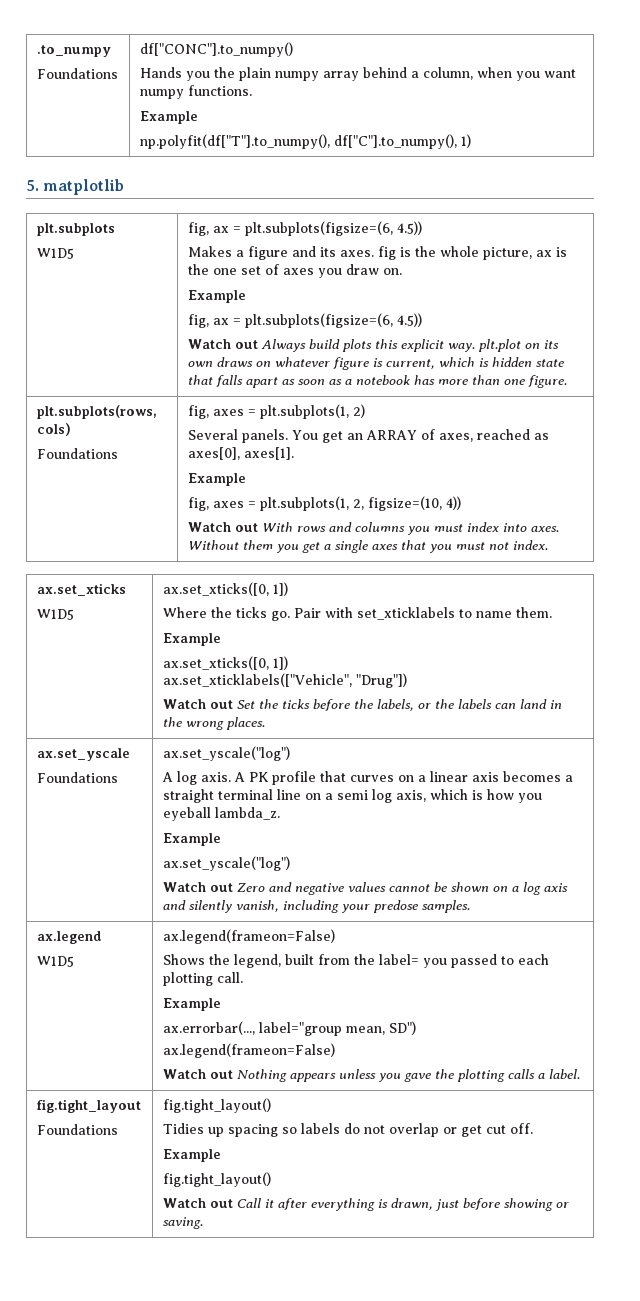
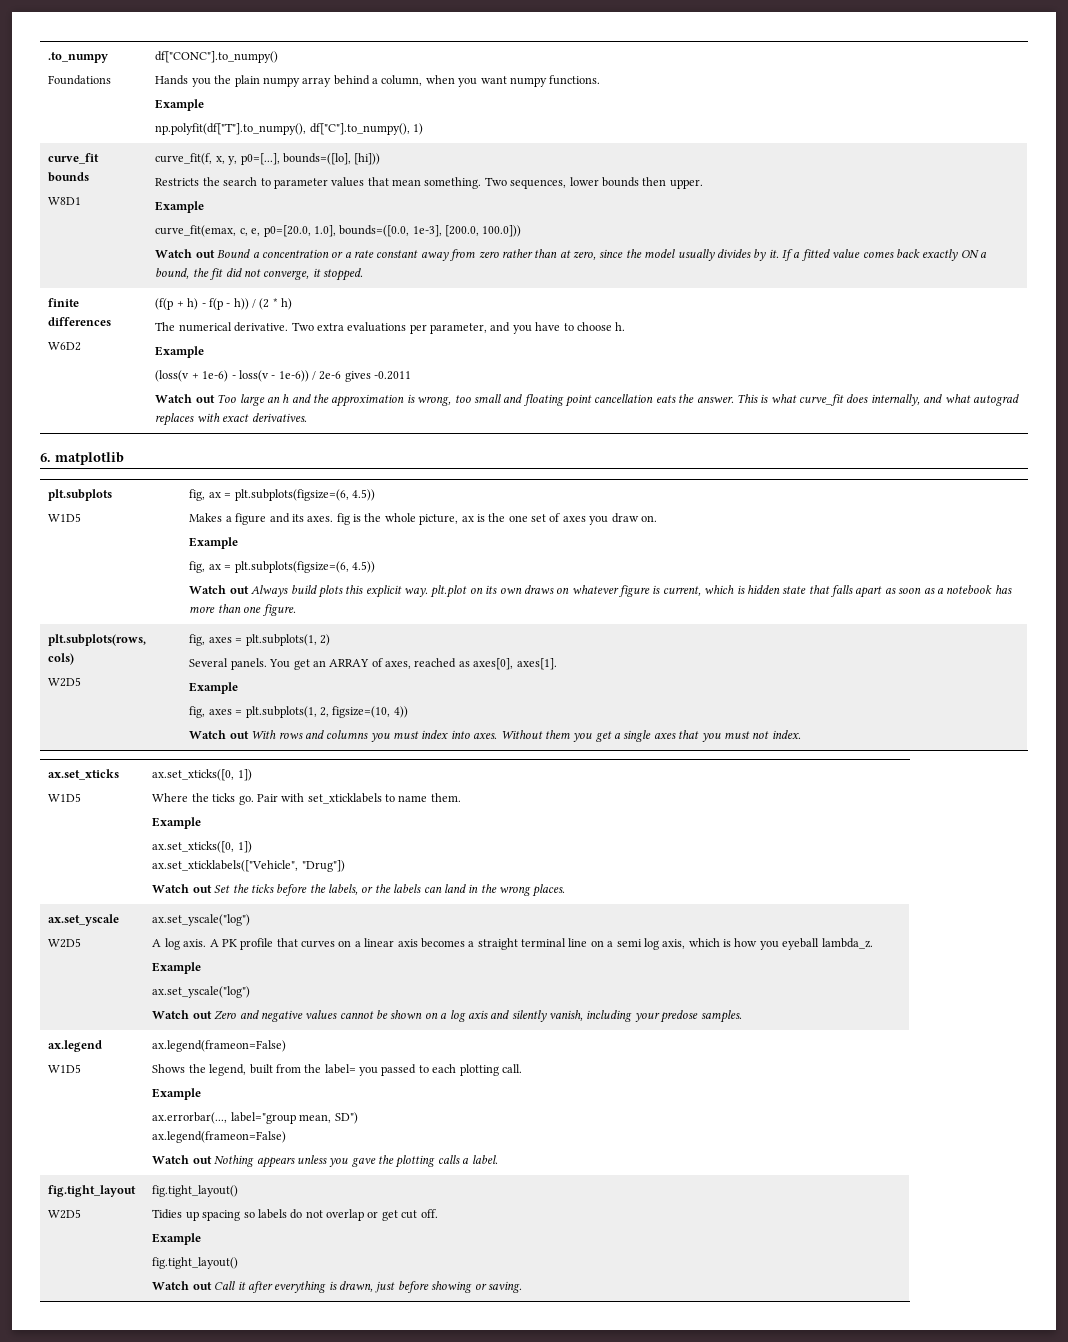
[26,180,39,191] // 5. -> [48,153,100,164] [48,172,90,182] [48,197,82,205] [155,153,381,165] [155,177,703,189] [155,201,205,213] [155,225,522,237] [155,249,988,261] [155,268,364,281] [48,298,80,307] [48,317,112,326] [48,342,82,351] [155,298,293,310] [155,322,626,334] [155,346,205,358] [155,370,412,382] [155,394,1019,407] [155,413,307,426] [40,453,51,462] // curve_fit bounds // W8D1 | curve_fit(f, x, y, p0=[...], bounds=([lo], [hi])) // Restricts the search to parameter values that mean something. Two sequences, lower bounds then upper. // Example // curve_fit(emax, c, e, p0=[20.0, 1.0], bounds=([0.0, 1e-3], [200.0, 100.0])) // Watch out Bound a concentration or a rate constant away from zero rather than at zero, since the model usually divides by it. If a fitted value comes back exactly ON a bound, the fit did not converge, it stopped. // finite differences // W6D2 | (f(p + h) - f(p - h)) / (2 * h) // The numerical derivative. Two extra evaluations per parameter, and you have to choose h. // Example // (loss(v + 1e-6) - loss(v - 1e-6)) / 2e-6 gives -0.2011 // Watch out Too large an h and the approximation is wrong, too small and floating point cancellation eats the answer. This is what curve_fit does internally, and what autograd replaces with exact derivatives. // 6.
[36,448,118,459] Foundations -> [48,677,82,687] W2D5
[36,772,118,783] Foundations -> [48,938,82,948] W2D5
[36,1124,118,1135] Foundations -> [48,1209,82,1219] W2D5

